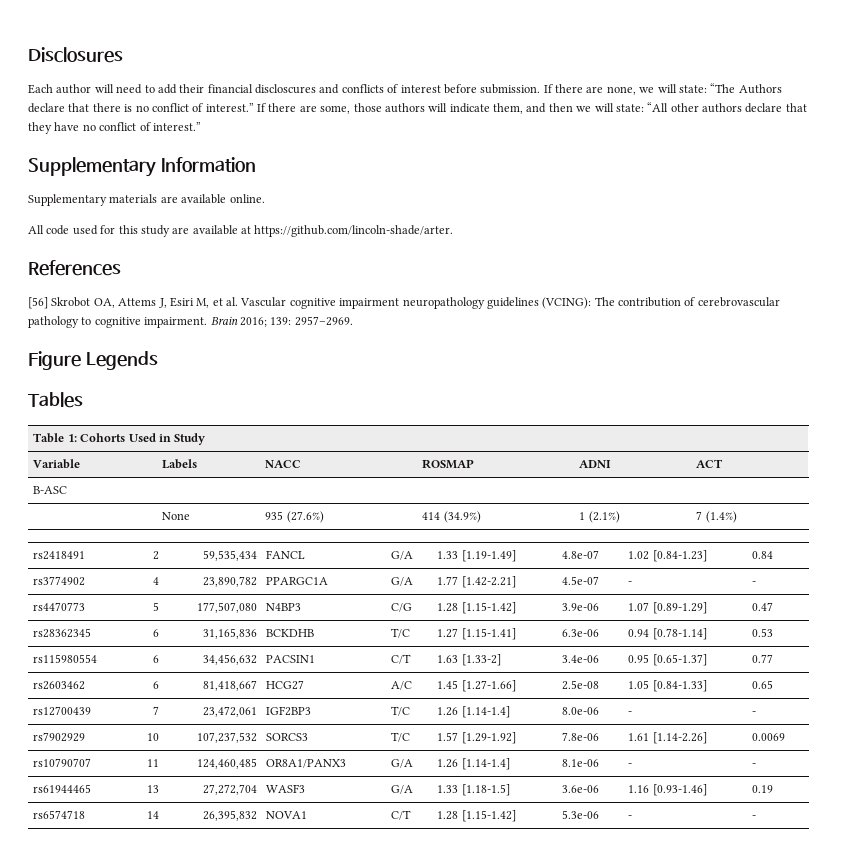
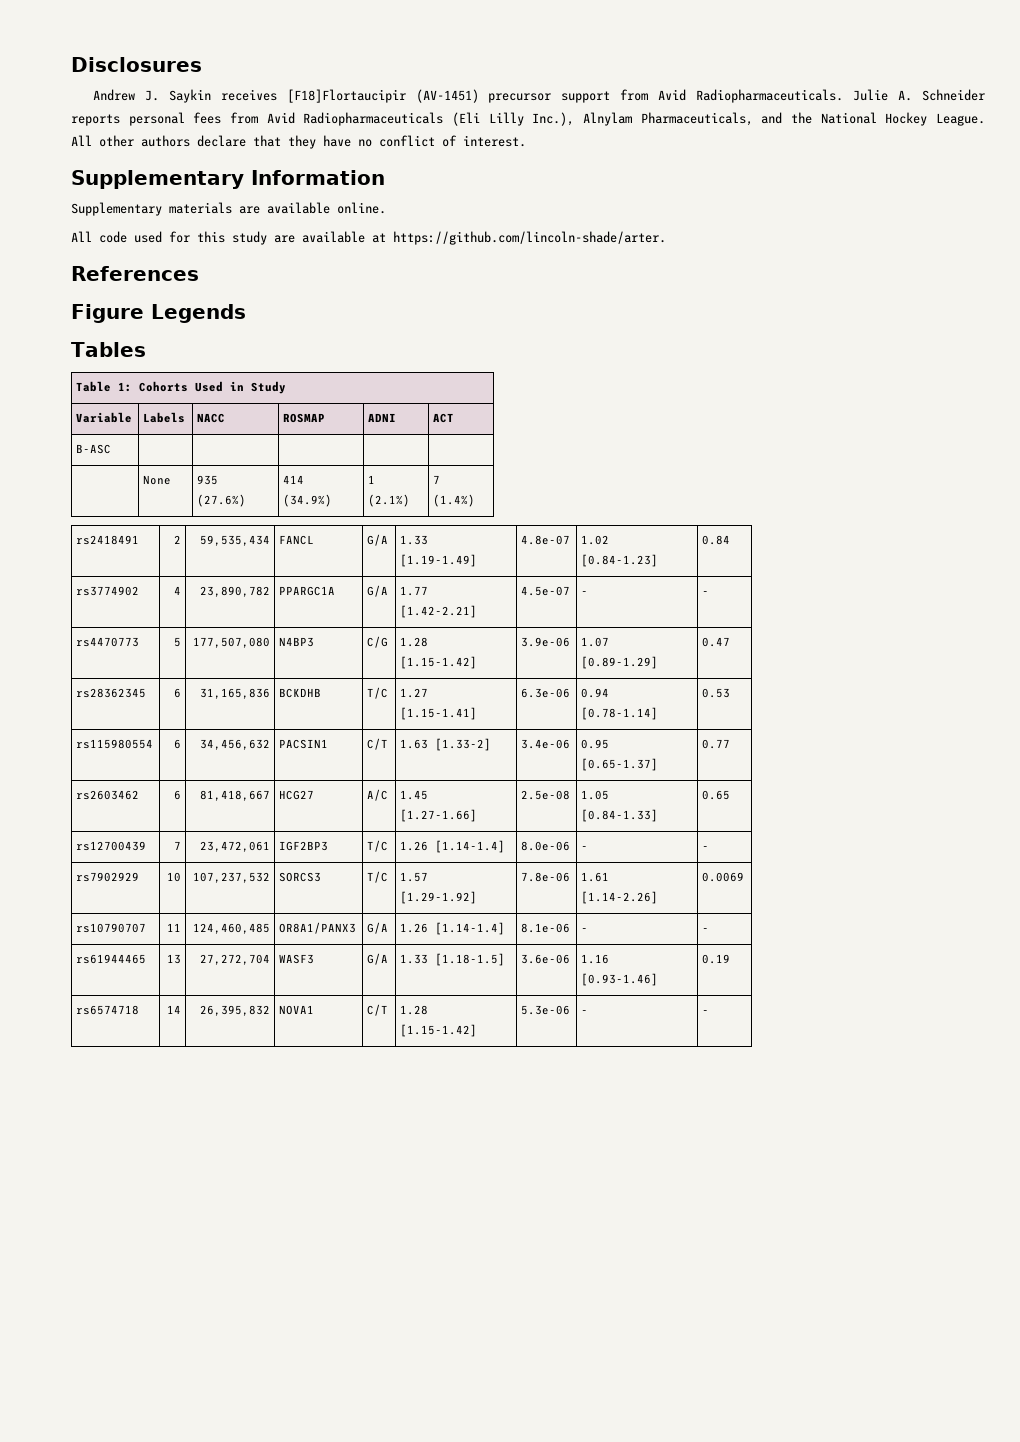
[28,83,782,95] [28,102,669,114] Each author will need to add their financial discloscures and conflicts of interest before submission. If there are none, we will state: “The Authors declare that there is no conflict of interest.” If there are some, those authors will indicate them, and then we will state: “All -> [92,89,986,103] [71,112,985,126] [71,135,92,146] Andrew J. Saykin receives [F18]Flortaucipir (AV-1451) precursor support from Avid Radiopharmaceuticals. Julie A. Schneider reports personal fees from Avid Radiopharmaceuticals (Eli Lilly Inc.), Alnylam Pharmaceuticals, and the National Hockey League. All
[152,122,201,131] interest.” -> [463,135,526,147] interest.
[28,297,780,309] [28,316,353,328] // [56] Skrobot OA, Attems J, Esiri M, et al. Vascular cognitive impairment neuropathology guidelines (VCING): The contribution of cerebrovascular pathology to cognitive impairment. Brain 2016; 139: 2957–2969. -> (199, 273) none

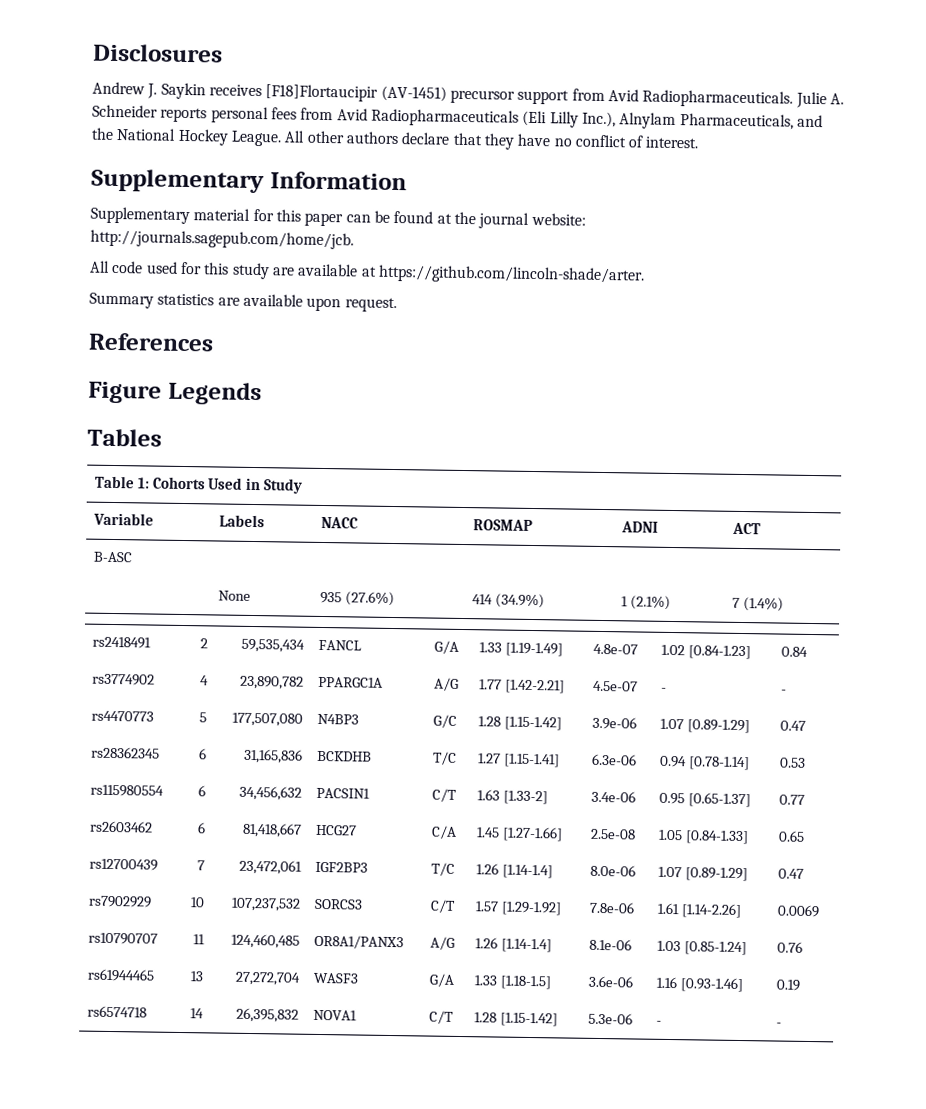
[169,202,386,214] materials are available online. -> [193,208,586,229] [90,229,354,250] material for this paper can be found at the journal website: http://journals.sagepub.com/home/jcb.
(666, 238) none -> [89,292,397,313] // Summary statistics are available upon request.
[367,585,389,597] G/A -> [433,677,459,691] A/G
[367,636,389,648] C/G -> [432,714,457,728] G/C
[367,789,389,801] A/C -> [430,825,457,839] C/A
[581,846,589,850] [702,846,710,850] - | - -> [657,866,748,882] [777,868,804,879] 1.07 [0.89-1.29] | 0.47
[367,871,389,883] T/C -> [429,899,456,913] C/T
[367,922,389,934] G/A -> [429,936,455,950] A/G
[581,928,589,932] [702,928,710,932] - | - -> [656,940,747,956] [776,941,803,953] 1.03 [0.85-1.24] | 0.76

